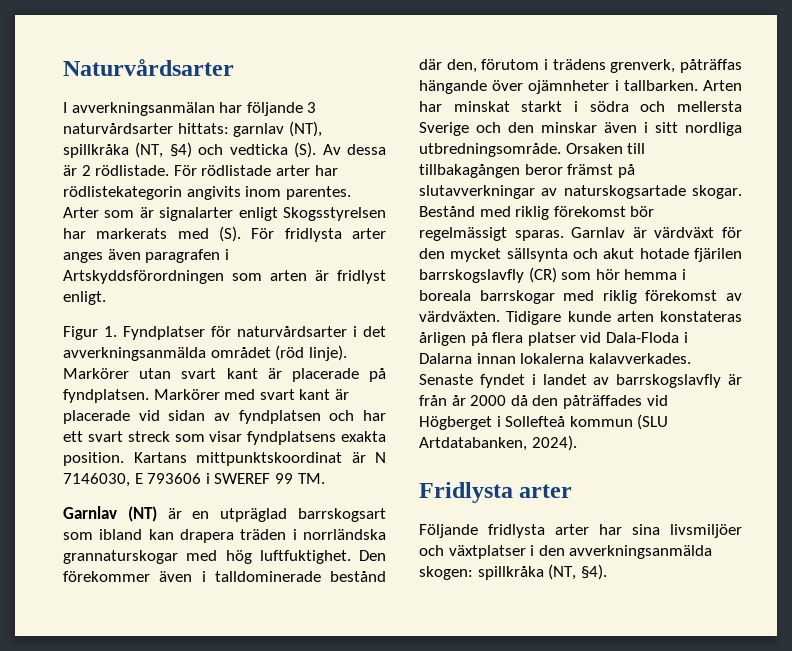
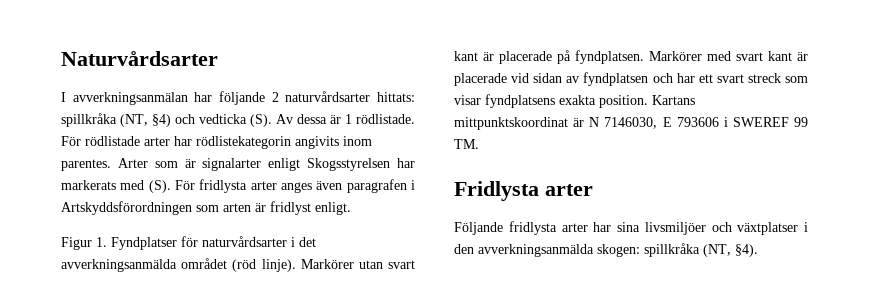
[307,102,317,113] 3 -> [271,92,279,102] 2
[233,121,322,137] garnlav (NT), -> (415, 97) none
[81,165,91,176] 2 -> [345,114,352,124] 1
[63,506,386,522] [63,529,386,543] [63,550,386,564] [63,571,386,582] [419,59,742,73] [419,80,742,94] [419,101,742,112] [419,122,742,136] [419,143,646,157] [419,164,635,178] [419,185,742,199] [419,206,655,220] [419,227,742,241] [419,248,742,262] [419,267,686,283] [419,290,742,304] [419,311,742,325] [419,332,688,346] [419,353,691,364] [419,374,742,388] [419,395,668,409] [419,414,669,430] [419,435,577,451] // Garnlav (NT) är en utpräglad barrskogsart som ibland kan drapera träden i norrländska grannaturskogar med hög luftfuktighet. Den förekommer även i talldominerade bestånd där den, förutom i trädens grenverk, påträffas hängande över ojämnheter i tallbarken. Arten har minskat starkt i södra och mellersta Sverige och den minskar även i sitt nordliga utbredningsområde. Orsaken till tillbakagången beror främst på slutavverkningar av naturskogsartade skogar. Bestånd med riklig förekomst bör regelmässigt sparas. Garnlav är värdväxt för den mycket sällsynta och akut hotade fjärilen barrskogslavfly (CR) som hör hemma i boreala barrskogar med riklig förekomst av värdväxten. Tidigare kunde arten konstateras årligen på flera platser vid Dala-Floda i Dalarna innan lokalerna kalavverkades. Senaste fyndet i landet av barrskogslavfly är från år 2000 då den påträffades vid Högberget i Sollefteå kommun (SLU Artdatabanken, 2024). -> (479, 144) none

